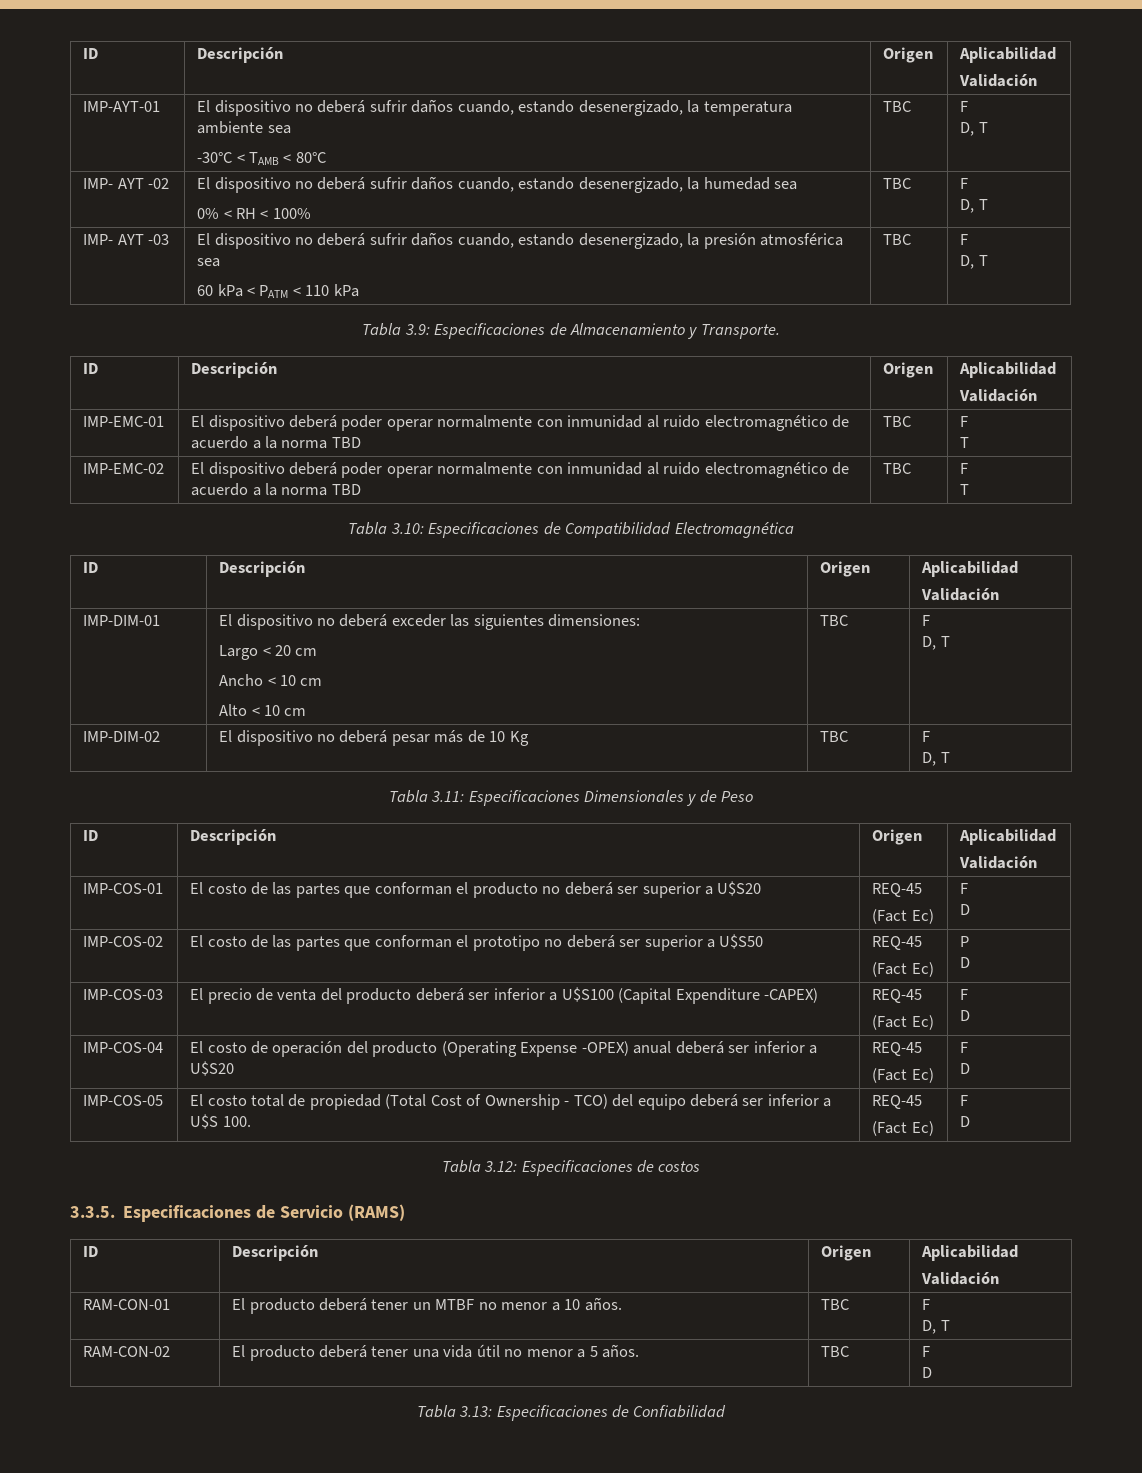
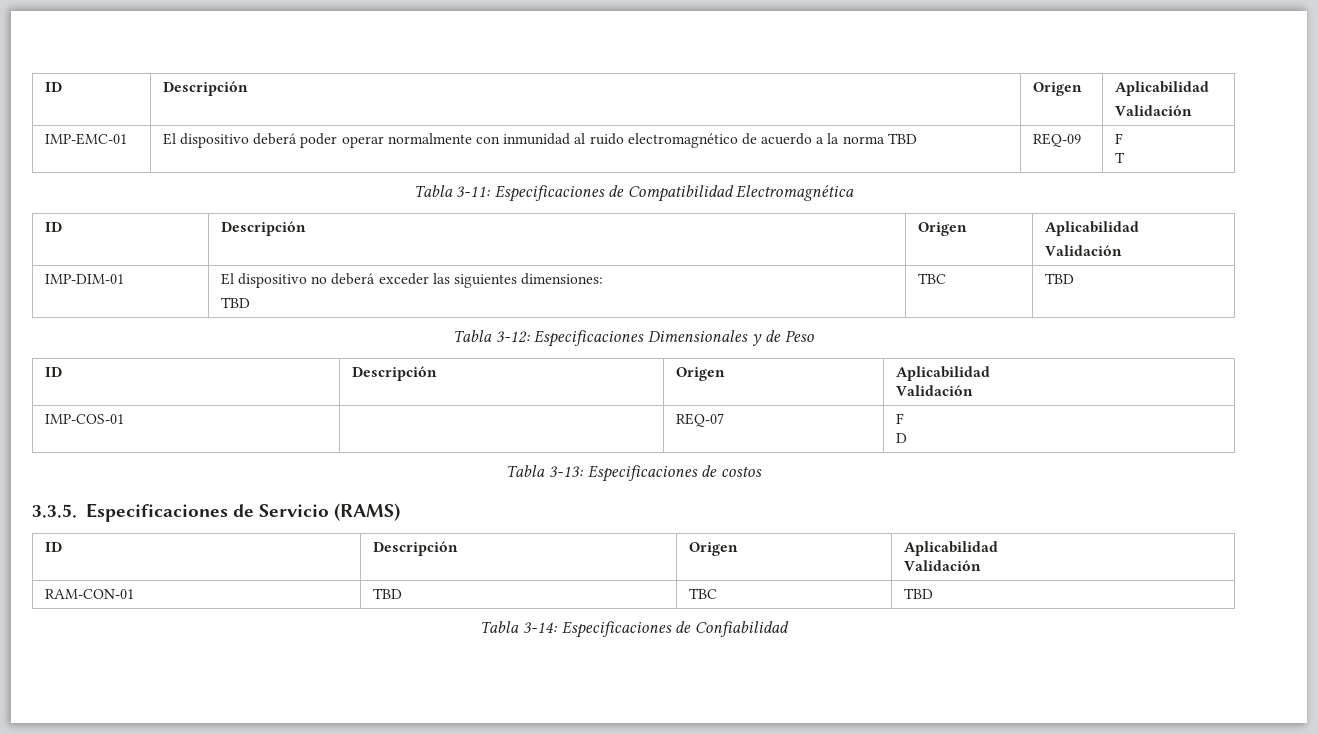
[83,48,99,59] [197,47,284,63] [883,47,934,63] [959,47,1057,63] [959,74,1038,87] [83,101,161,112] [197,99,792,116] [197,121,291,134] [197,152,326,165] [883,101,912,112] [960,101,969,112] [960,122,988,136] [83,178,169,189] [197,176,798,193] [197,208,311,219] [883,178,912,189] [960,178,969,189] [960,199,988,213] [83,234,169,245] [197,232,844,249] [197,258,221,267] [197,284,359,298] [883,234,912,245] [960,234,969,245] [960,255,988,269] [362,323,780,339] [83,363,99,374] [191,362,278,378] [883,362,934,378] [959,362,1057,378] [959,389,1038,402] ID | Descripción | Origen | Aplicabilidad // Validación // IMP-AYT-01 | El dispositivo no deberá sufrir daños cuando, estando desenergizado, la temperatura ambiente sea // -30°C < TAMB < 80°C | TBC | F // D, T // IMP- AYT -02 | El dispositivo no deberá sufrir daños cuando, estando desenergizado, la humedad sea // 0% < RH < 100% | TBC | F // D, T // IMP- AYT -03 | El dispositivo no deberá sufrir daños cuando, estando desenergizado, la presión atmosférica sea // 60 kPa < PATM < 110 kPa | TBC | F // D, T // Tabla 3.9: Especificaciones de Almacenamiento y Transporte. // ID | Descripción | Origen | Aplicabilidad // Validación -> [44,82,62,92] [162,81,248,96] [1032,82,1082,96] [1114,81,1209,96] [1114,105,1192,116] ID | Descripción | Origen | Aplicabilidad // Validación
[883,416,912,427] [960,416,969,427] [960,437,970,448] [83,463,165,474] [191,462,850,478] [191,483,361,496] [883,463,912,474] TBC | F // T // IMP-EMC-02 | El dispositivo deberá poder operar normalmente con inmunidad al ruido electromagnético de acuerdo a la norma TBD | TBC -> [1032,133,1081,147] REQ-09
[390,523,424,534] 3.10: -> [456,186,491,197] 3-11:
[219,645,318,660] [219,674,323,686] [219,704,307,716] [820,615,849,626] [922,615,931,626] [922,636,950,650] [83,731,161,742] [219,730,529,746] [820,731,849,742] [922,731,931,742] [922,752,950,766] [388,790,465,803] Largo < 20 cm // Ancho < 10 cm // Alto < 10 cm | TBC | F // D, T // IMP-DIM-02 | El dispositivo no deberá pesar más de 10 Kg | TBC | F // D, T // Tabla 3.11: -> [220,297,250,308] [917,273,946,284] [1044,273,1074,284] [453,330,530,343] TBD | TBC | TBD // Tabla 3-12:
[190,881,762,898] [872,883,923,897] [872,909,934,924] [960,883,969,894] [960,904,971,915] [83,936,164,947] [190,934,764,951] [872,936,923,950] [872,962,934,977] [960,936,970,947] [960,957,971,968] [83,989,164,1000] [190,987,818,1004] [872,989,923,1003] [872,1015,934,1030] [960,989,969,1000] [960,1010,971,1021] [83,1042,164,1053] [190,1041,817,1057] [190,1061,235,1076] [872,1042,923,1056] [872,1068,934,1083] [960,1042,969,1053] [960,1063,971,1074] [83,1095,164,1106] [190,1094,832,1110] [190,1114,251,1129] [872,1095,923,1109] [872,1121,934,1136] [960,1095,969,1106] [960,1116,971,1127] [441,1160,518,1173] El costo de las partes que conforman el producto no deberá ser superior a U$S20 | REQ-45 // (Fact Ec) | F // D // IMP-COS-02 | El costo de las partes que conforman el prototipo no deberá ser superior a U$S50 | REQ-45 // (Fact Ec) | P // D // IMP-COS-03 | El precio de venta del producto deberá ser inferior a U$S100 (Capital Expenditure -CAPEX) | REQ-45 // (Fact Ec) | F // D // IMP-COS-04 | El costo de operación del producto (Operating Expense -OPEX) anual deberá ser inferior a U$S20 | REQ-45 // (Fact Ec) | F // D // IMP-COS-05 | El costo total de propiedad (Total Cost of Ownership - TCO) del equipo deberá ser inferior a U$S 100. | REQ-45 // (Fact Ec) | F // D // Tabla 3.12: -> [675,413,724,427] [895,413,904,424] [895,433,907,443] [506,465,583,477] | REQ-07 | F // D // Tabla 3-13:
[232,1297,622,1314] [821,1299,850,1310] [922,1299,931,1310] [922,1320,950,1334] [83,1346,171,1357] [232,1344,640,1361] [821,1346,850,1357] [922,1346,931,1357] [922,1367,933,1378] [416,1405,493,1418] El producto deberá tener un MTBF no menor a 10 años. | TBC | F // D, T // RAM-CON-02 | El producto deberá tener una vida útil no menor a 5 años. | TBC | F // D // Tabla 3.13: -> [372,588,402,599] [688,588,717,599] [903,588,933,599] [480,621,557,633] TBD | TBC | TBD // Tabla 3-14:

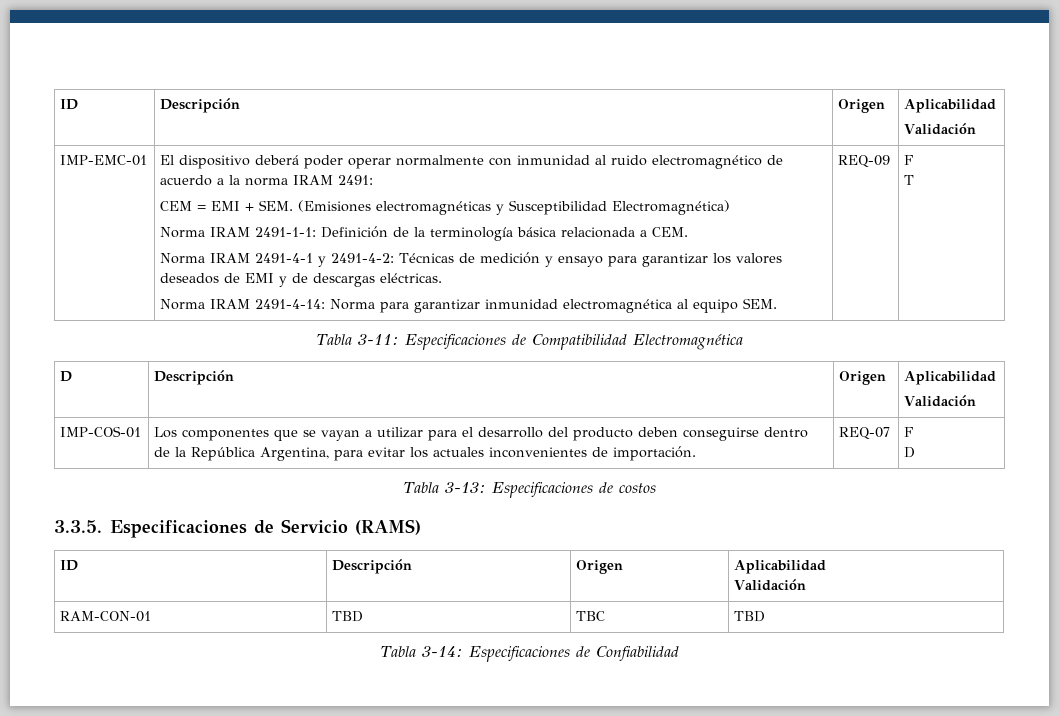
[887,133,917,144] TBD -> [293,175,374,185] [160,200,731,215] [160,226,689,241] [160,252,783,267] [160,273,443,287] [160,298,778,313] IRAM 2491: // CEM = EMI + SEM. (Emisiones electromagnéticas y Susceptibilidad Electromagnética) // Norma IRAM 2491-1-1: Definición de la terminología básica relacionada a CEM. // Norma IRAM 2491-4-1 y 2491-4-2: Técnicas de medición y ensayo para garantizar los valores deseados de EMI y de descargas eléctricas. // Norma IRAM 2491-4-14: Norma para garantizar inmunidad electromagnética al equipo SEM.
[44,222,62,232] [220,221,306,236] [917,222,967,236] [1044,221,1139,236] [1044,245,1122,256] [44,274,124,284] [220,273,604,288] [220,297,250,308] [917,273,946,284] [1044,273,1074,284] [453,330,814,347] [44,367,62,377] ID | Descripción | Origen | Aplicabilidad // Validación // IMP-DIM-01 | El dispositivo no deberá exceder las siguientes dimensiones: // TBD | TBC | TBD // Tabla 3-12: Especificaciones Dimensionales y de Peso // ID -> [60,371,73,382] D
(124, 419) none -> [154,427,809,441] [154,446,697,461] Los componentes que se vayan a utilizar para el desarrollo del producto deben conseguirse dentro de la República Argentina, para evitar los actuales inconvenientes de importación.

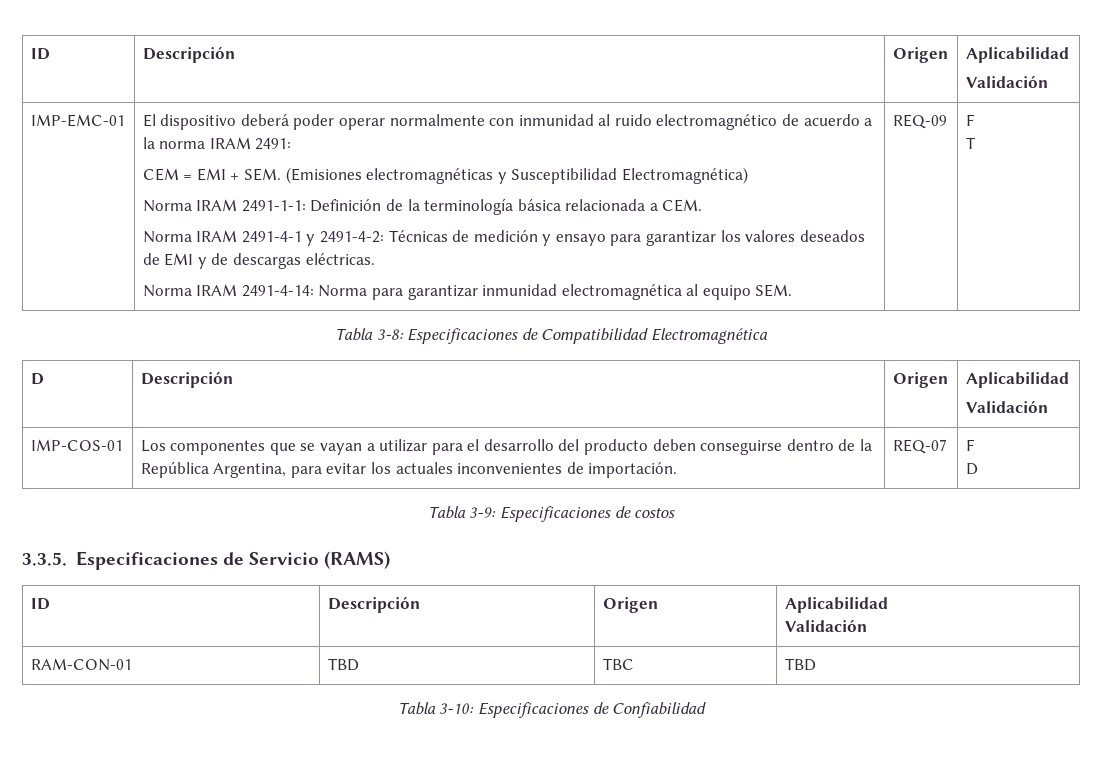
[357,334,399,345] 3-11: -> [376,329,404,340] 3-8:
[444,482,486,493] 3-13: -> [469,507,497,518] 3-9:
[421,646,463,657] 3-14: -> [439,703,475,714] 3-10:

